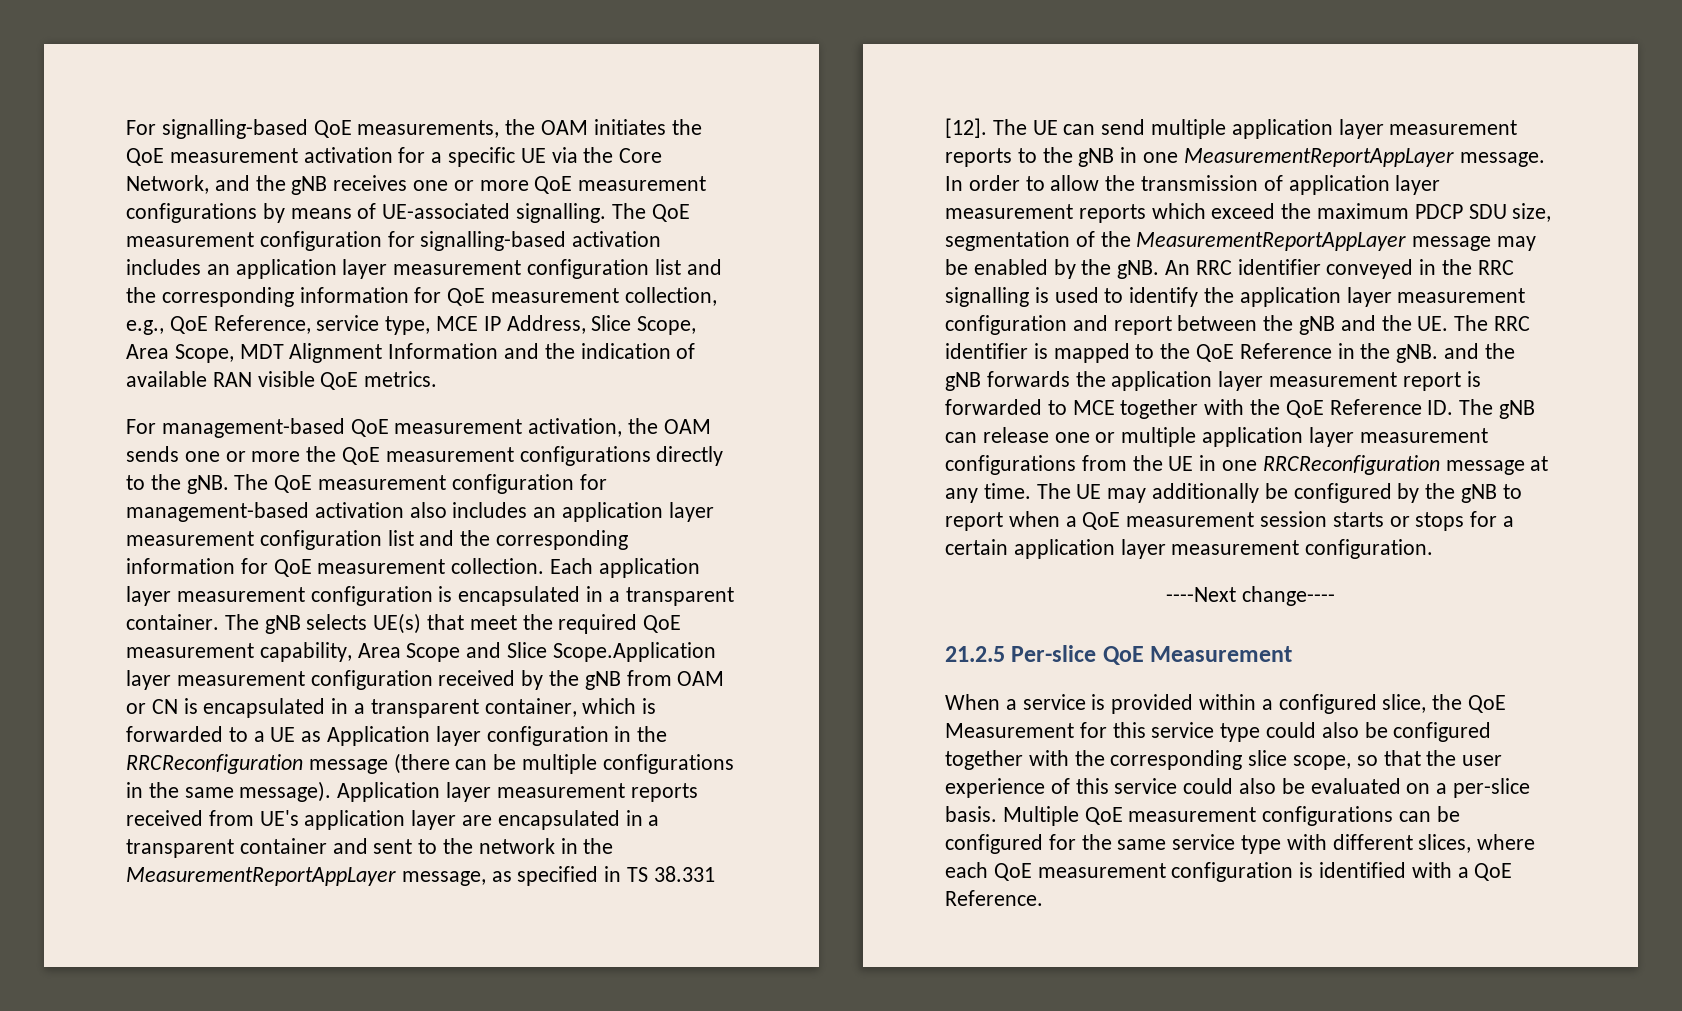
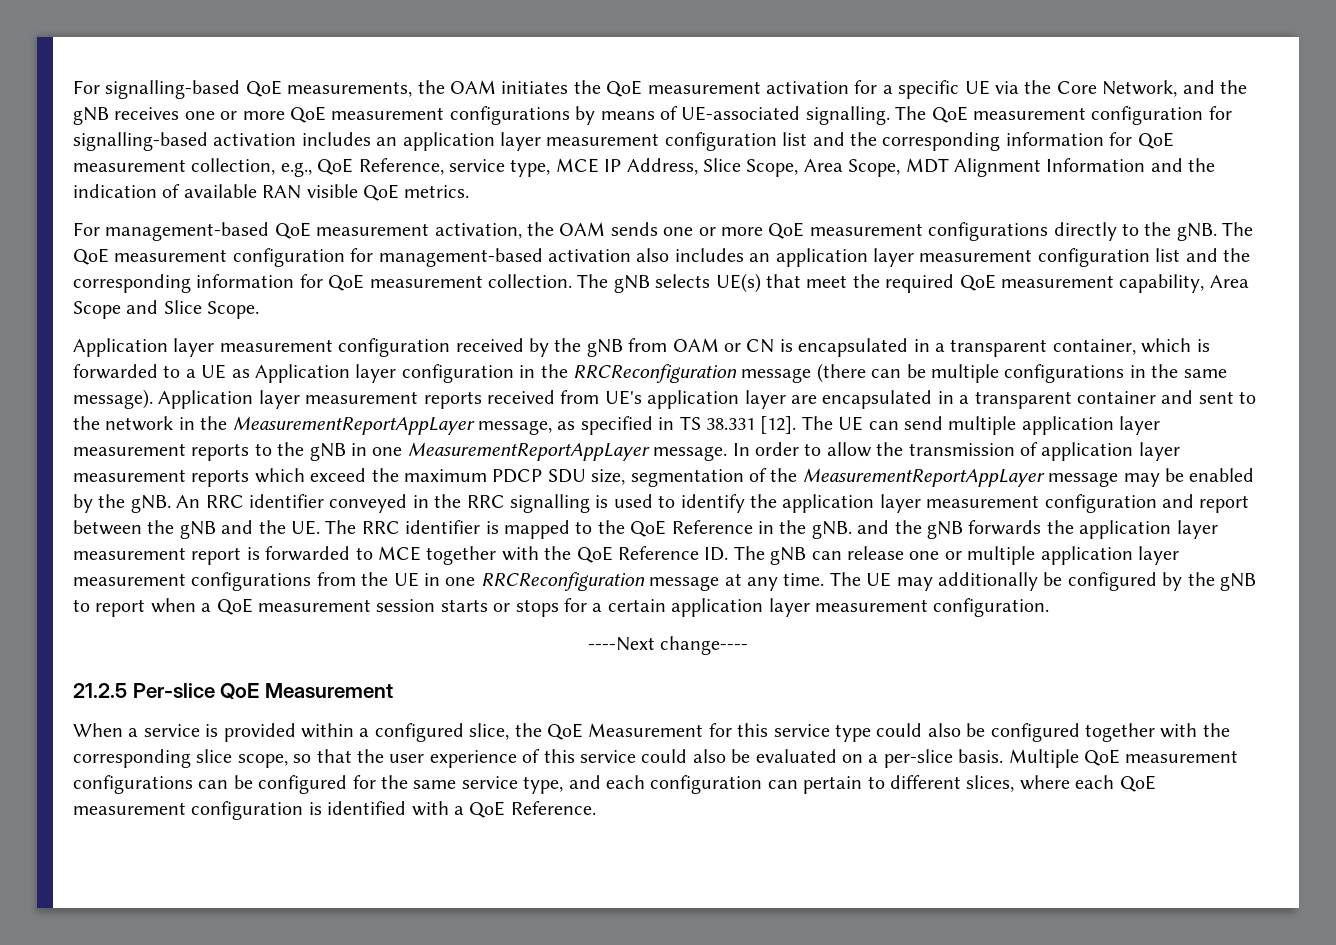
[306,446,337,462] the -> (763, 231) none
[550,558,700,578] [126,586,734,606] [126,614,219,630] Each application layer measurement configuration is encapsulated in a transparent container. -> (572, 281) none
[552,642,716,662] Scope.Application -> [207,301,260,319] [73,338,168,357] Scope. // Application
[1241,834,1327,854] type with -> [523,775,885,794] type, and each configuration can pertain to

